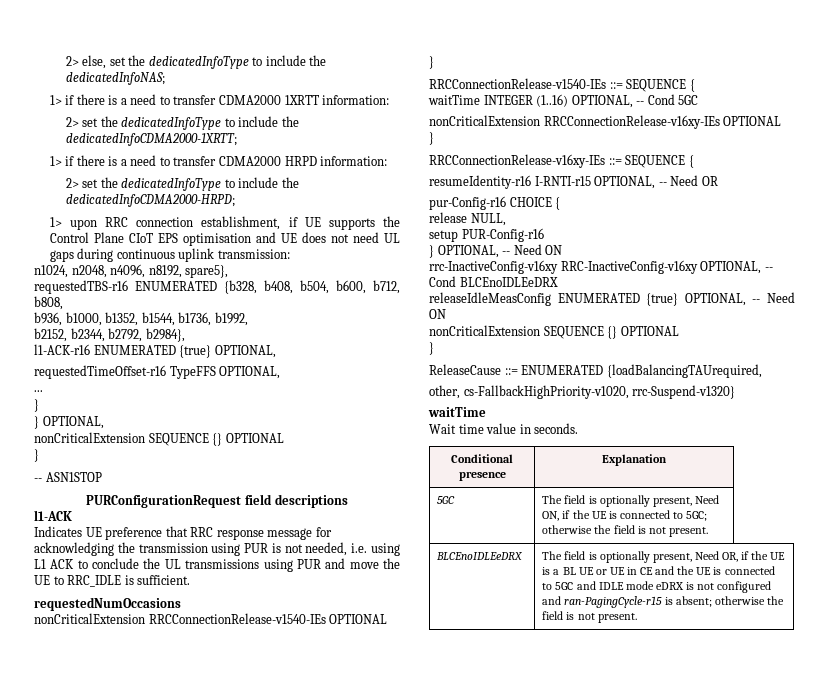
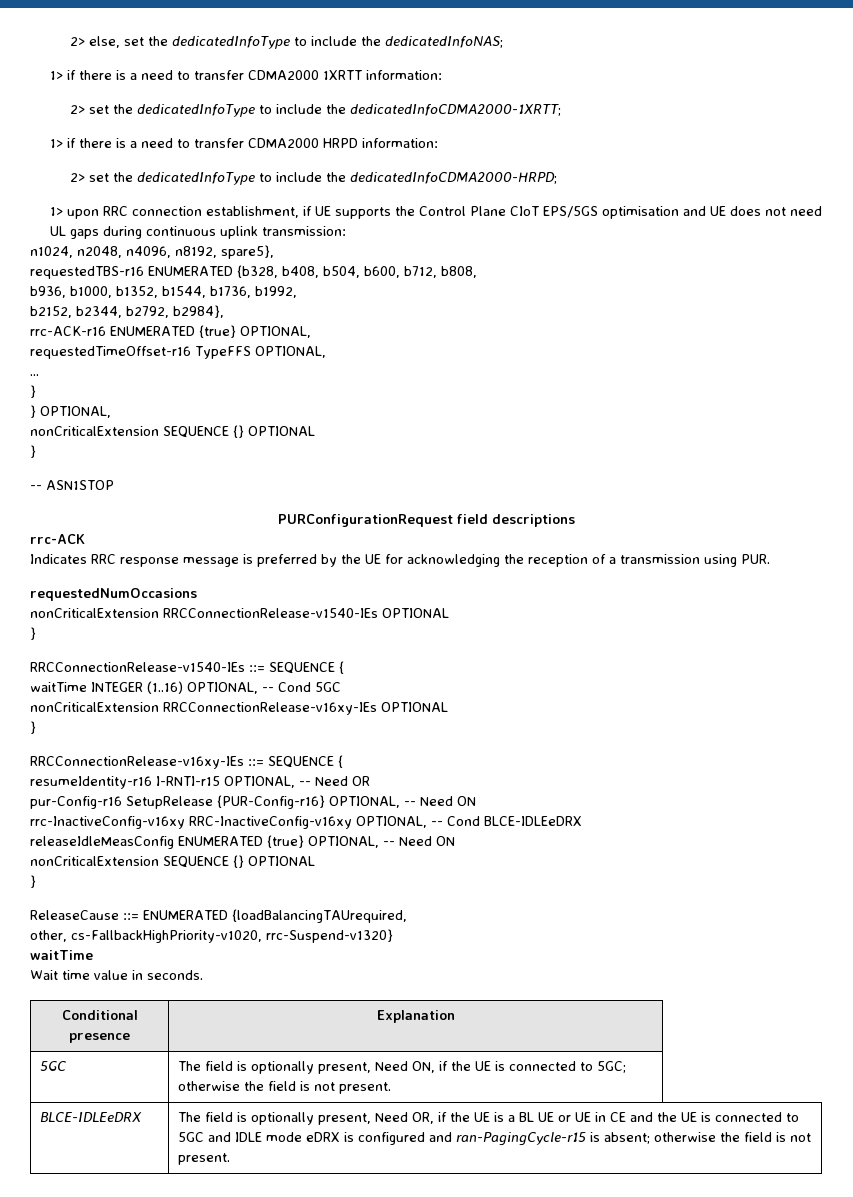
[157,233,178,243] EPS -> [542,206,598,218] EPS/5GS
[34,344,90,355] l1-ACK-r16 -> [30,326,106,336] rrc-ACK-r16
[34,510,72,521] l1-ACK -> [30,534,85,544] rrc-ACK
[85,526,332,540] [34,542,400,556] [34,558,401,572] [34,575,191,587] UE preference that RRC response message for acknowledging the transmission using PUR is not needed, i.e. using L1 ACK to conclude the UL transmissions using PUR and move the UE to RRC_IDLE is sufficient. -> [91,554,770,567] RRC response message is preferred by the UE for acknowledging the reception of a transmission using PUR.
[509,197,561,210] [429,212,506,226] [429,228,544,242] [429,245,434,258] CHOICE { // release NULL, // setup PUR-Config-r16 // } -> [126,795,325,809] SetupRelease {PUR-Config-r16}
[459,277,558,287] BLCEnoIDLEeDRX -> [484,816,582,826] BLCE-IDLEeDRX
[436,552,524,560] BLCEnoIDLEeDRX -> [40,1112,143,1122] BLCE-IDLEeDRX
[697,583,715,590] not -> (355, 1137) none

